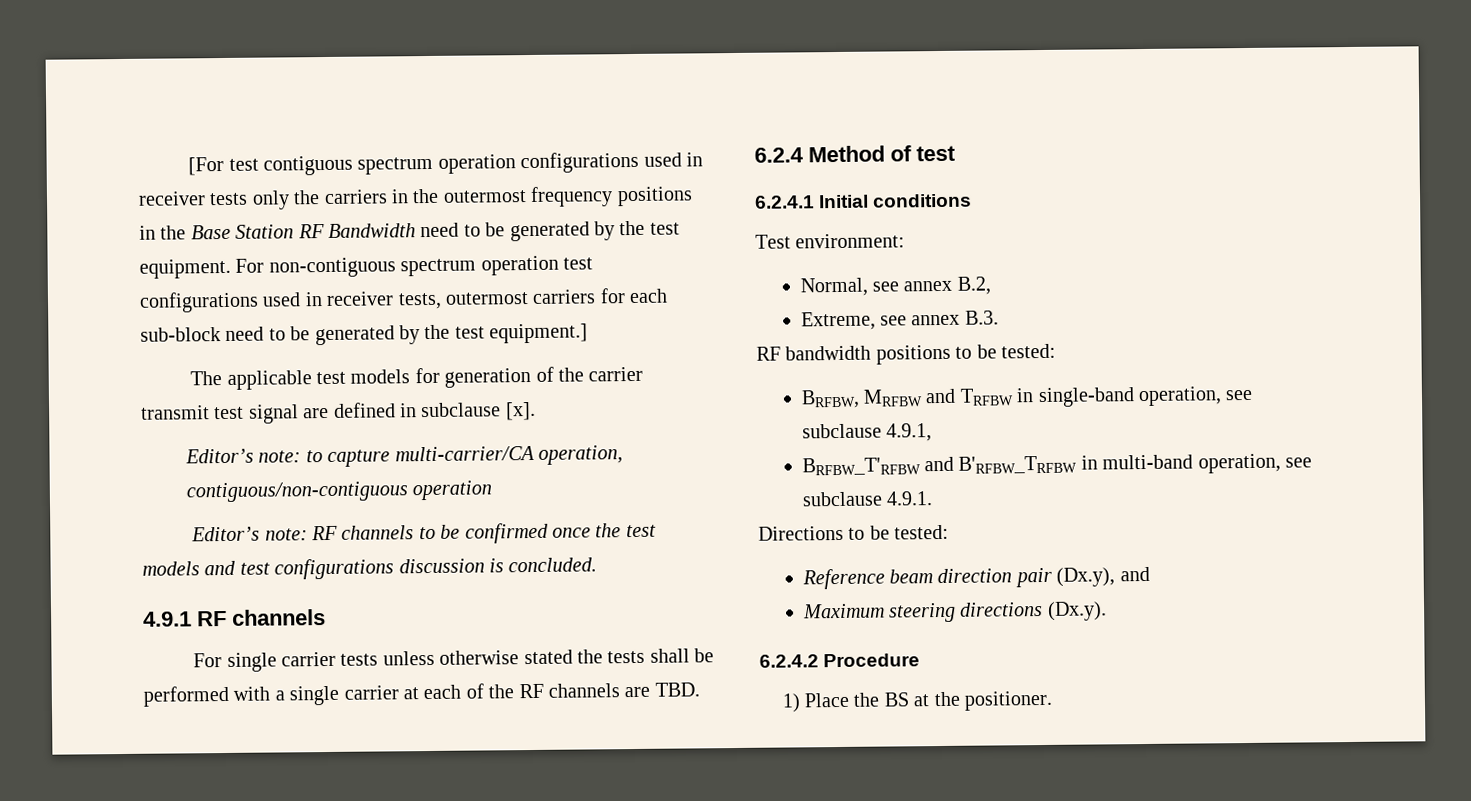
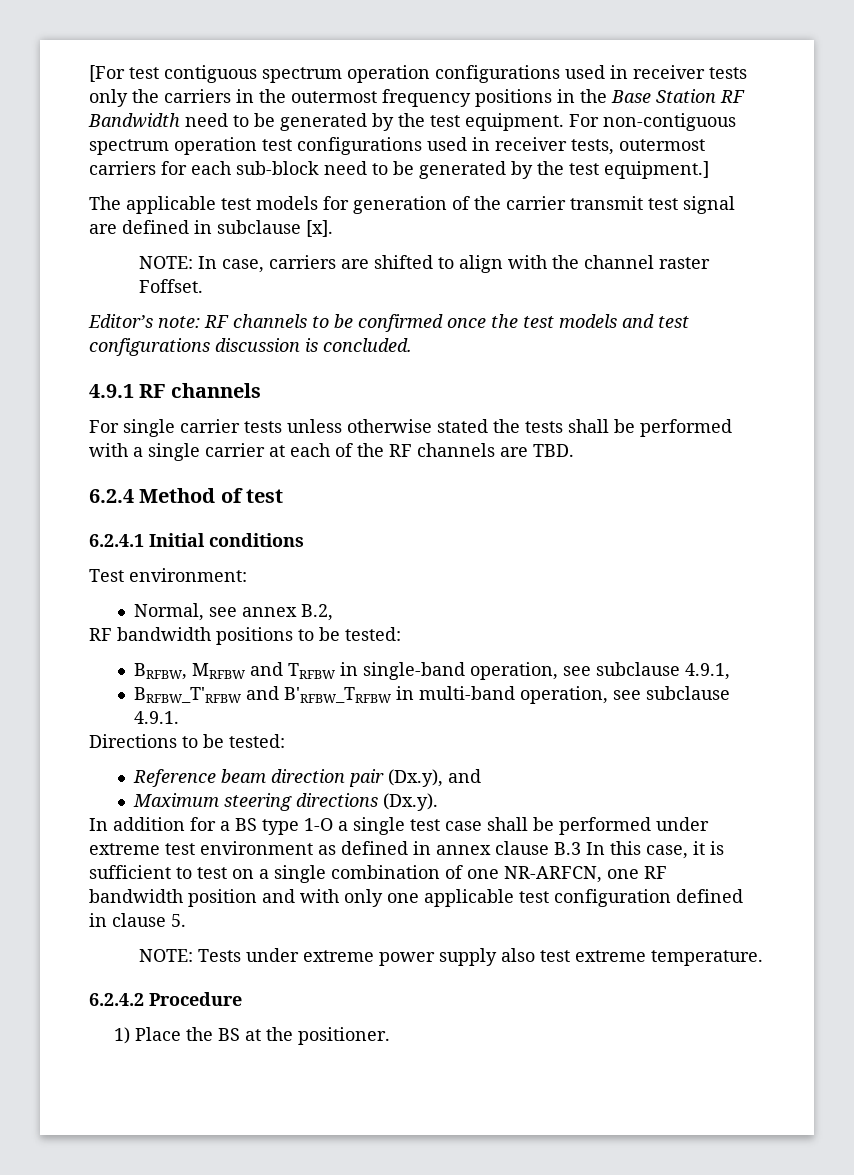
[185,445,624,467] [186,480,493,503] Editor’s note: to capture multi-carrier/CA operation, contiguous/non-contiguous operation -> [138,255,710,273] [138,279,203,293] NOTE: In case, carriers are shifted to align with the channel raster Foffset.
[800,310,999,331] // Extreme, see annex B.3. -> (333, 612) none
(1107, 611) none -> [89,817,709,835] [89,841,724,859] [89,865,667,883] [89,889,743,907] [89,913,186,927] [138,948,763,966] // In addition for a BS type 1-O a single test case shall be performed under extreme test environment as defined in annex clause B.3 In this case, it is sufficient to test on a single combination of one NR-ARFCN, one RF bandwidth position and with only one applicable test configuration defined in clause 5. // NOTE: Tests under extreme power supply also test extreme temperature.

